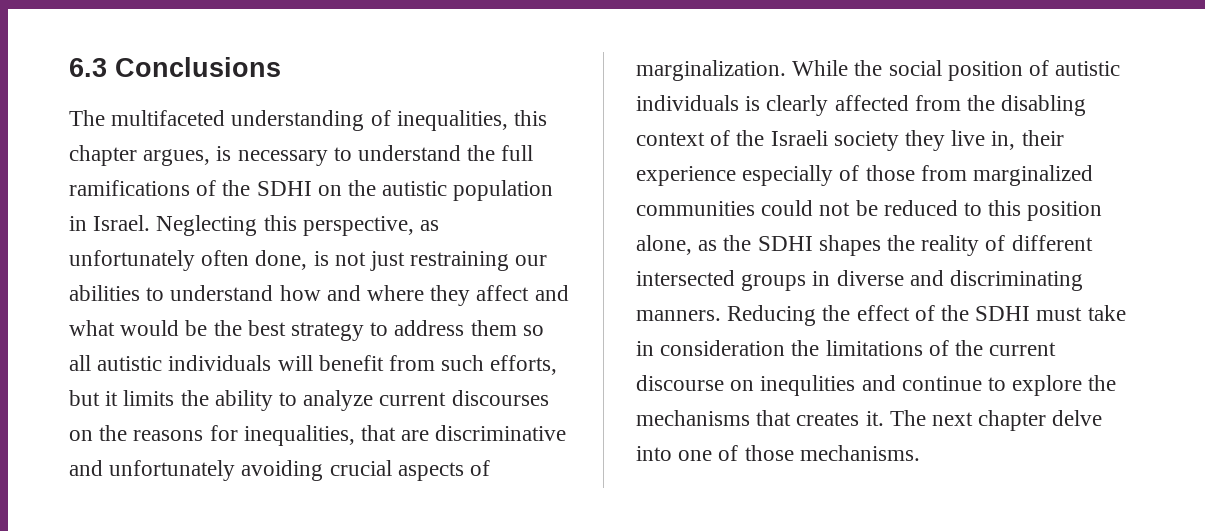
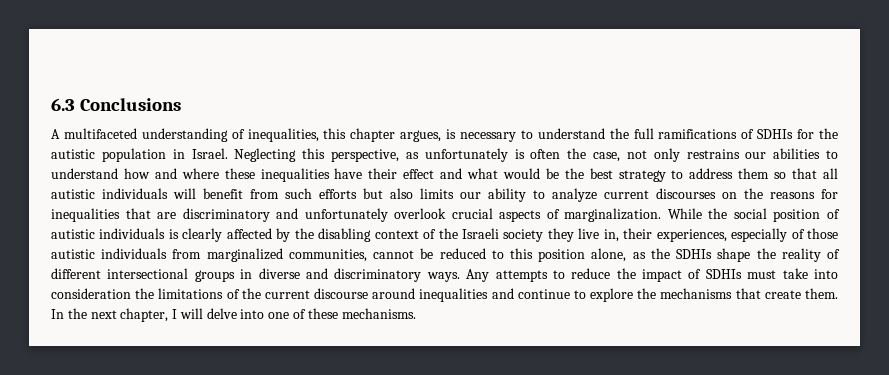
[69,110,105,126] The -> [51,129,60,139] A
[222,180,342,196] the SDHI on -> [757,129,815,139] SDHIs for
[201,250,510,271] often done, is not just restraining -> [514,148,740,162] is often the case, not only restrains
[430,285,530,306] they affect -> [224,168,435,182] these inequalities have their effect
(544, 330) none -> [792,168,818,179] that
[490,355,558,375] [69,390,209,406] efforts, but it limits the -> [319,188,481,199] efforts but also limits our
[243,425,355,446] inequalities, -> [51,208,120,222] inequalities
[435,425,567,441] discriminative -> [182,208,270,222] discriminatory
[241,460,324,481] avoiding -> [394,208,447,219] overlook
[914,95,961,111] from -> [276,228,291,242] by
[636,166,736,186] experience -> [656,229,727,242] experiences,
[920,165,1094,186] [636,200,851,216] from marginalized communities could not -> [51,248,415,262] autistic individuals from marginalized communities, cannot
[757,235,881,256] SDHI shapes -> [676,248,751,262] SDHIs shape
[636,270,735,286] intersected -> [107,268,189,279] intersectional
[950,270,1084,291] [636,305,1031,326] discriminating manners. Reducing the effect of the SDHI -> [334,268,742,282] discriminatory ways. Any attempts to reduce the impact of SDHIs
[636,341,654,356] in -> [814,269,839,279] into
[730,375,856,396] on inequlities -> [372,288,489,302] around inequalities
[796,410,1047,431] creates it. The next chapter -> [764,288,838,299] [51,308,203,322] create them. In the next chapter, I will
[744,445,794,461] those -> [307,308,338,319] these

